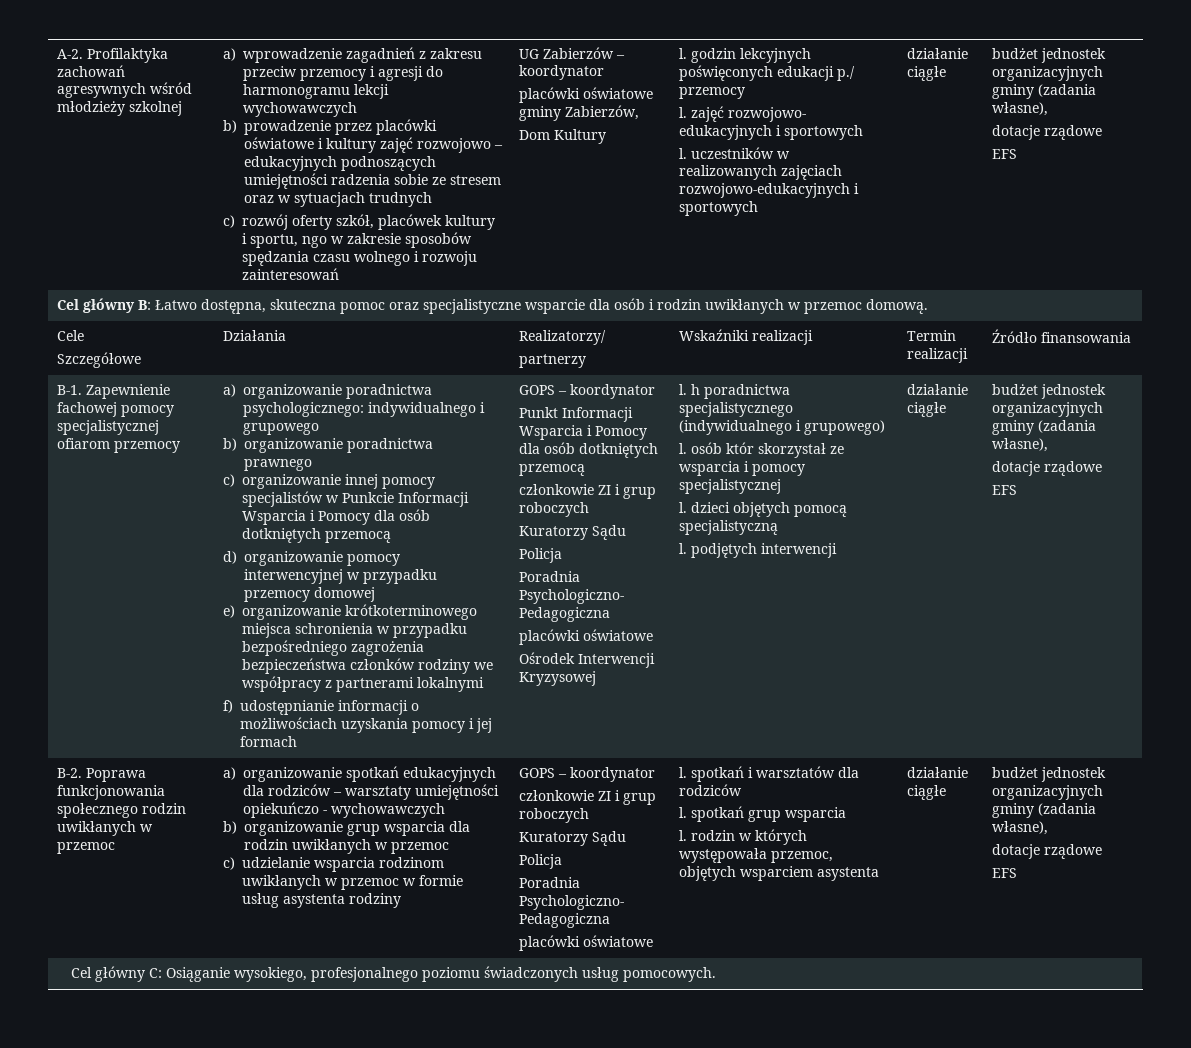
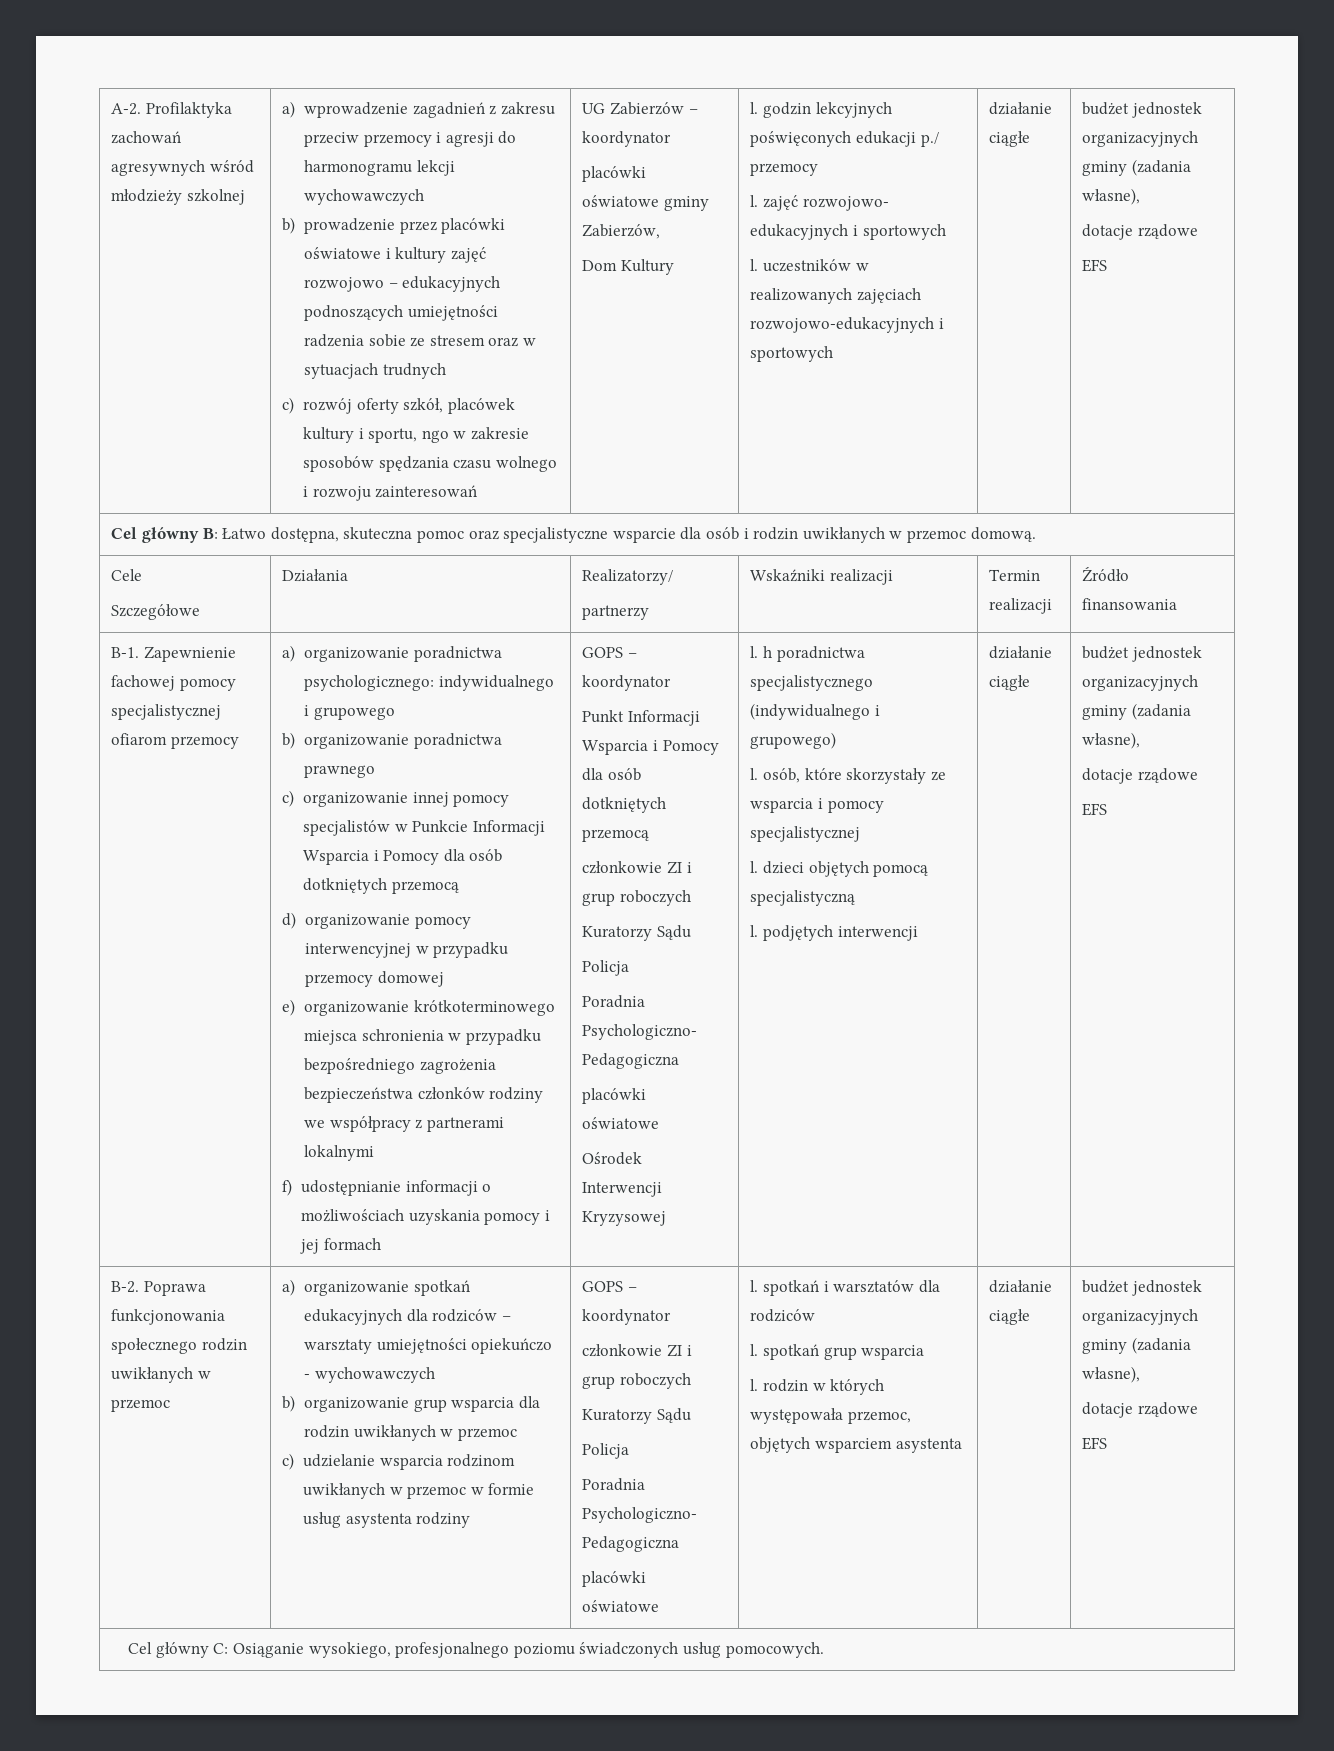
[690,442,826,458] osób któr skorzystał -> [763,768,927,784] osób, które skorzystały

